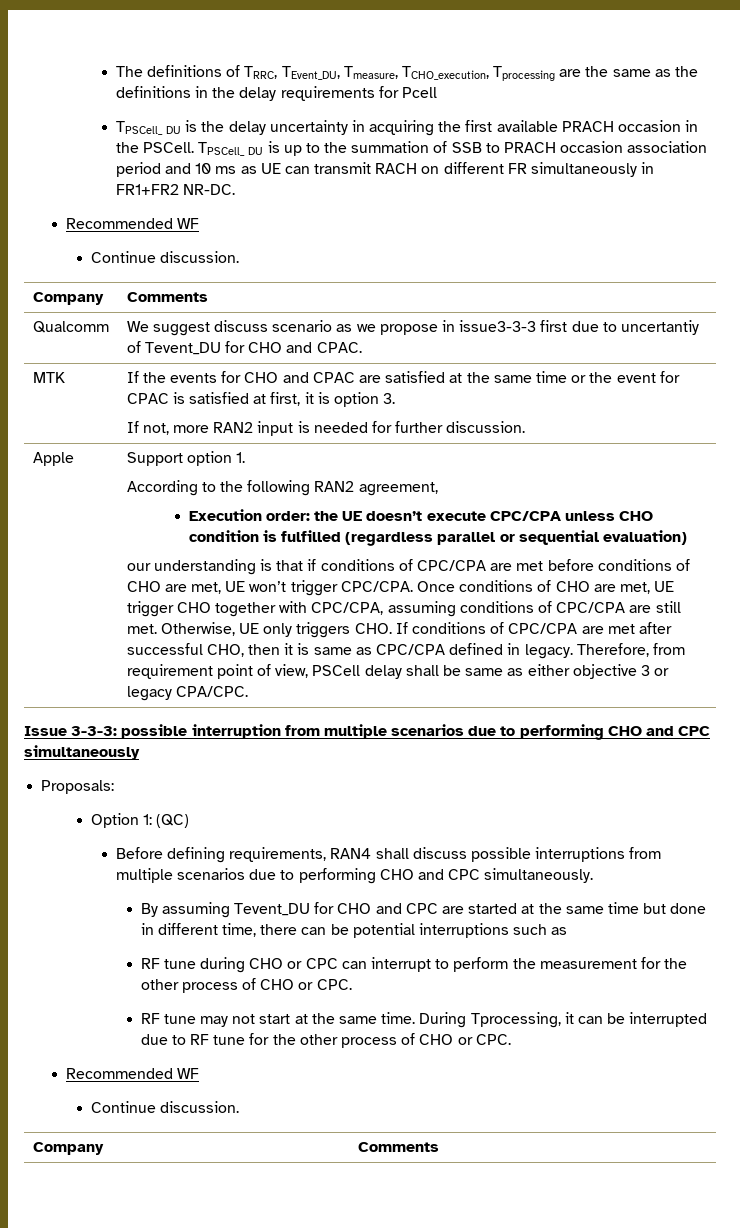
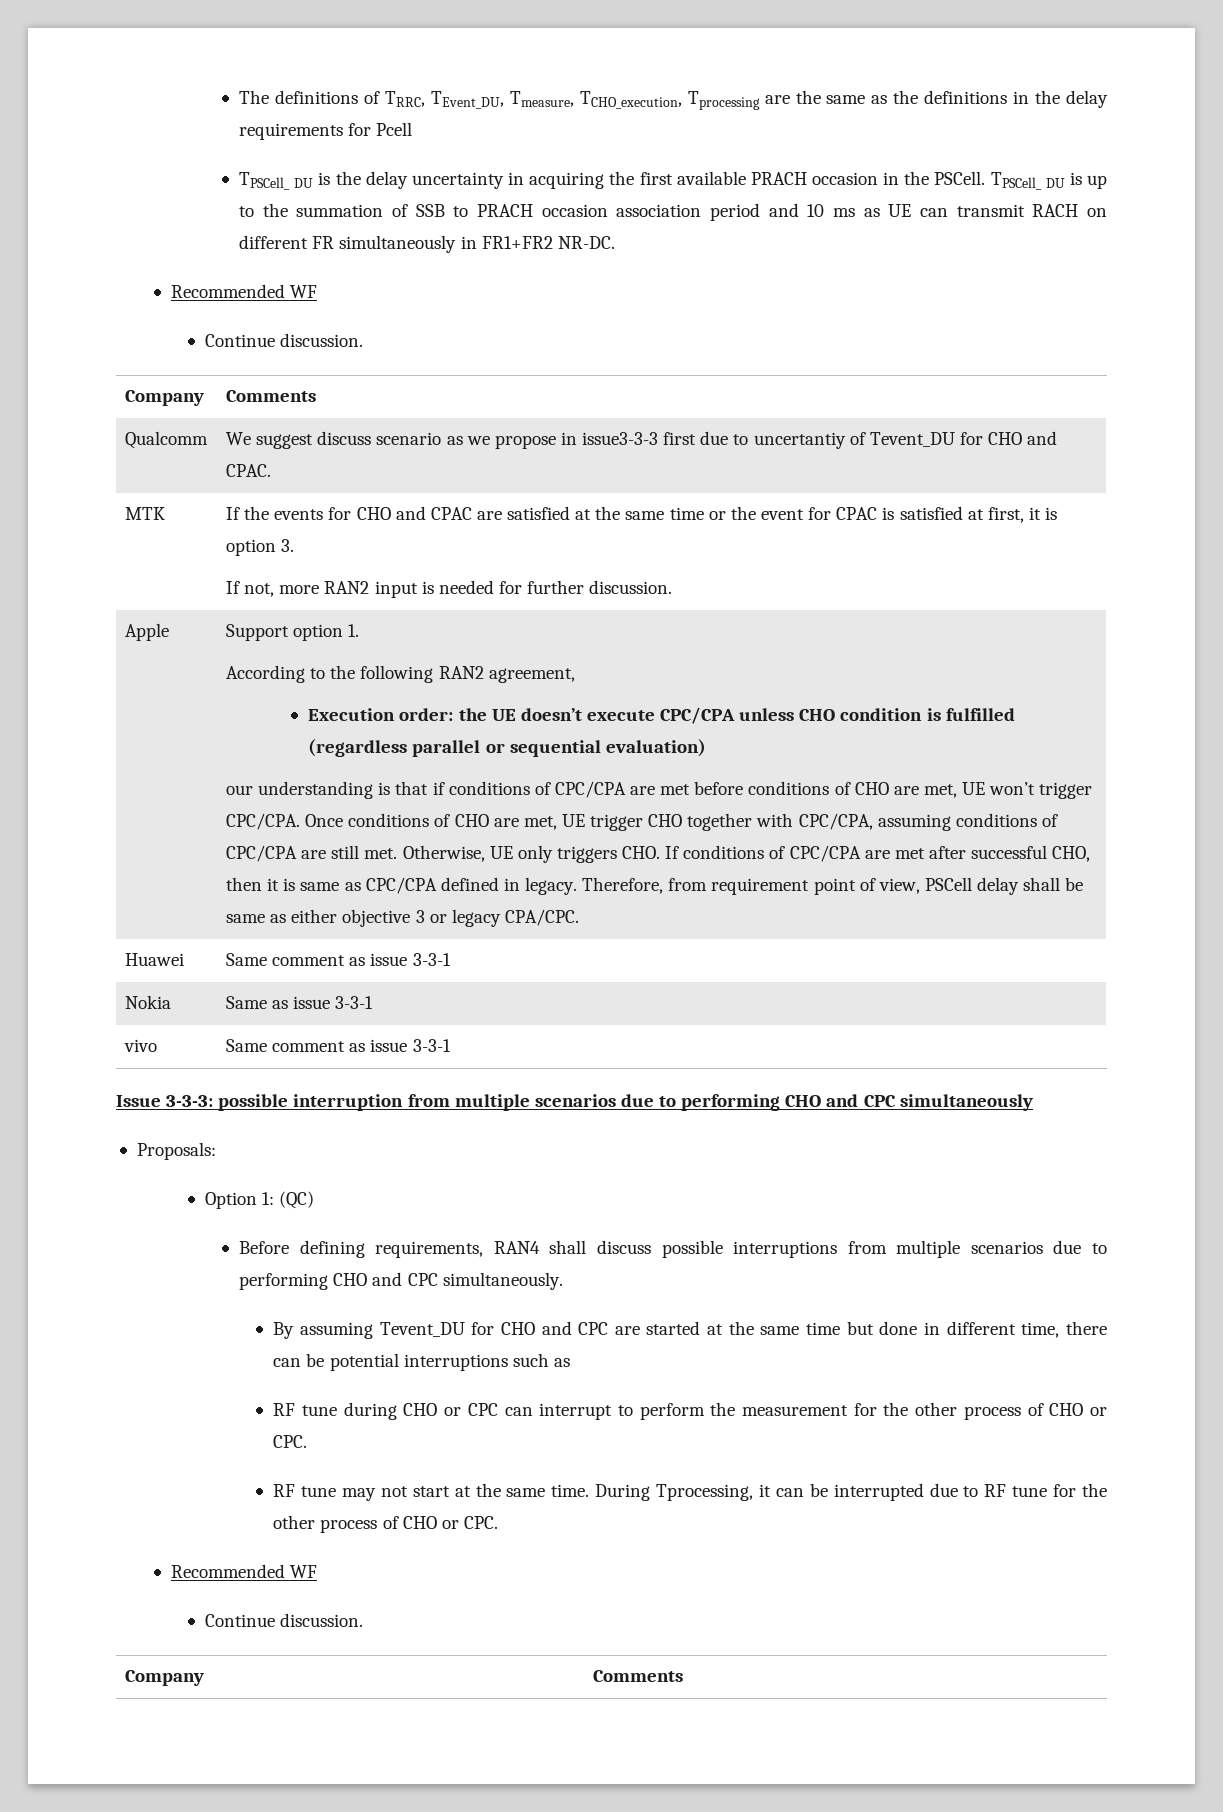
(248, 691) none -> [125,953,185,966] [226,953,451,966] [125,995,172,1009] [226,996,374,1009] [124,1039,158,1052] [226,1039,451,1052] // Huawei | Same comment as issue 3-3-1 // Nokia | Same as issue 3-3-1 // vivo | Same comment as issue 3-3-1

